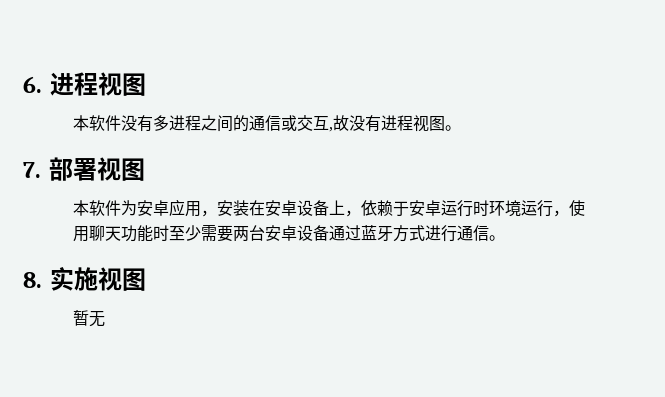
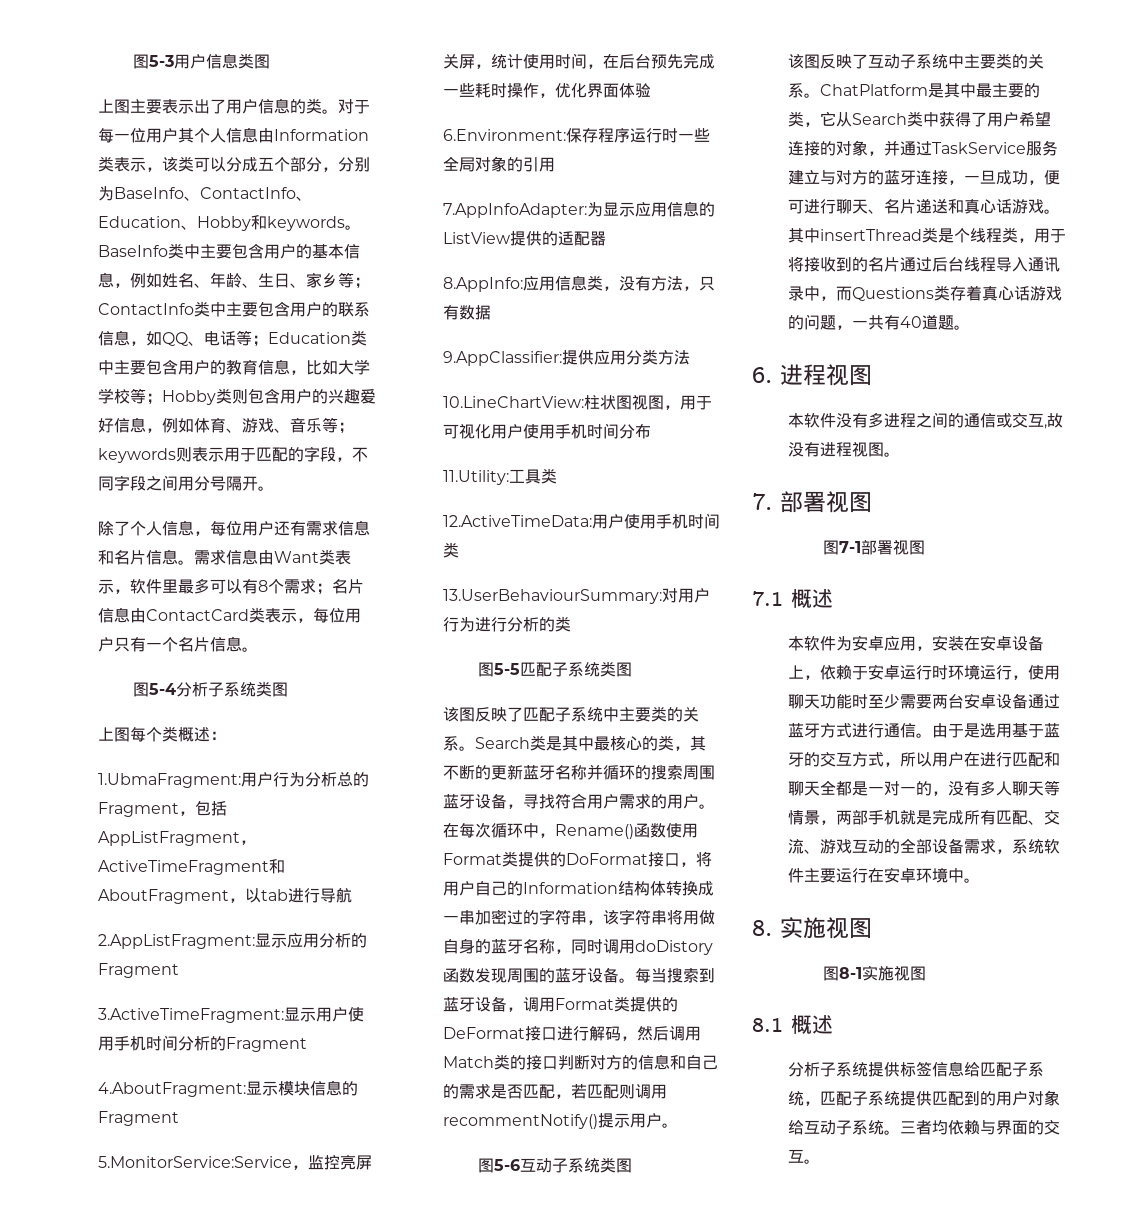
(23, 84) none -> [133,53,271,69] [97,98,370,114] [97,127,369,143] [97,156,370,172] [97,186,312,201] [97,215,361,231] [97,243,360,259] [97,272,370,289] [97,301,370,317] [97,330,367,347] [97,359,370,375] [97,388,376,405] [97,417,354,434] [97,446,368,463] [97,475,274,491] [97,520,370,536] [97,549,351,565] [97,578,364,595] [97,607,361,623] [97,636,258,652] [133,681,289,697] [97,726,226,742] [97,772,369,788] [97,800,227,817] [97,831,256,846] [97,859,285,875] [97,887,352,904] [97,933,367,949] [97,963,179,978] [97,1007,364,1023] [97,1035,307,1052] [97,1080,358,1097] [97,1111,179,1126] [97,1155,372,1170] [442,53,715,69] [442,83,651,98] [442,128,710,143] [442,156,555,172] [442,201,715,218] [442,231,606,246] [442,275,715,292] [442,305,491,320] [442,349,690,366] [442,394,712,410] [442,423,651,439] [442,468,557,485] [442,513,720,529] [442,542,459,558] [442,588,710,604] [442,616,571,632] [478,661,633,677] [442,706,699,722] [442,735,706,751] [442,764,715,780] [442,793,715,809] [442,822,698,839] [442,851,712,867] [442,881,714,896] [442,909,715,925] [442,938,713,955] [442,967,715,983] [442,996,678,1012] [442,1026,701,1041] [442,1054,718,1070] [442,1083,667,1099] [442,1113,678,1129] [478,1157,633,1173] [787,53,1044,69] [787,83,1040,98] [787,111,1051,127] [787,140,1058,156] [787,170,1060,185] [787,198,1060,214] [787,227,1066,243] [787,256,1060,272] [787,285,1062,301] [787,314,970,330] 图5-3用户信息类图 // 上图主要表示出了用户信息的类。对于每一位用户其个人信息由Information类表示，该类可以分成五个部分，分别为BaseInfo、ContactInfo、Education、Hobby和keywords。BaseInfo类中主要包含用户的基本信息，例如姓名、年龄、生日、家乡等；ContactInfo类中主要包含用户的联系信息，如QQ、电话等；Education类中主要包含用户的教育信息，比如大学学校等；Hobby类则包含用户的兴趣爱好信息，例如体育、游戏、音乐等；keywords则表示用于匹配的字段，不同字段之间用分号隔开。 // 除了个人信息，每位用户还有需求信息和名片信息。需求信息由Want类表示，软件里最多可以有8个需求；名片信息由ContactCard类表示，每位用户只有一个名片信息。 // 图5-4分析子系统类图 // 上图每个类概述： // 1.UbmaFragment:用户行为分析总的Fragment，包括AppListFragment，ActiveTimeFragment和AboutFragment，以tab进行导航 // 2.AppListFragment:显示应用分析的Fragment // 3.ActiveTimeFragment:显示用户使用手机时间分析的Fragment // 4.AboutFragment:显示模块信息的Fragment // 5.MonitorService:Service，监控亮屏关屏，统计使用时间，在后台预先完成一些耗时操作，优化界面体验 // 6.Environment:保存程序运行时一些全局对象的引用 // 7.AppInfoAdapter:为显示应用信息的ListView提供的适配器 // 8.AppInfo:应用信息类，没有方法，只有数据 // 9.AppClassifier:提供应用分类方法 // 10.LineChartView:柱状图视图，用于可视化用户使用手机时间分布 // 11.Utility:工具类 // 12.ActiveTimeData:用户使用手机时间类 // 13.UserBehaviourSummary:对用户行为进行分析的类 // 图5-5匹配子系统类图 // 该图反映了匹配子系统中主要类的关系。Search类是其中最核心的类，其不断的更新蓝牙名称并循环的搜索周围蓝牙设备，寻找符合用户需求的用户。在每次循环中，Rename()函数使用Format类提供的DoFormat接口，将用户自己的Information结构体转换成一串加密过的字符串，该字符串将用做自身的蓝牙名称，同时调用doDistory函数发现周围的蓝牙设备。每当搜索到蓝牙设备，调用Format类提供的DeFormat接口进行解码，然后调用Match类的接口判断对方的信息和自己的需求是否匹配，若匹配则调用recommentNotify()提示用户。 // 图5-6互动子系统类图 // 该图反映了互动子系统中主要类的关系。ChatPlatform是其中最主要的类，它从Search类中获得了用户希望连接的对象，并通过TaskService服务建立与对方的蓝牙连接，一旦成功，便可进行聊天、名片递送和真心话游戏。其中insertThread类是个线程类，用于将接收到的名片通过后台线程导入通讯录中，而Questions类存着真心话游戏的问题，一共有40道题。 //
(145, 169) none -> [823,539,926,555] [752,589,833,608] // 图7-1部署视图 // 7.1概述
[23,267,146,291] [72,310,105,327] // 8.实施视图 // 暂无 -> [931,723,1060,738] [787,752,1060,767] [787,780,1060,796] [787,809,1060,825] [787,838,1060,854] [787,867,980,883] [752,917,872,939] [823,965,927,981] [752,1015,833,1034] [787,1061,1044,1077] [787,1090,1060,1106] [787,1119,1060,1135] [787,1149,820,1164] 由于是选用基于蓝牙的交互方式，所以用户在进行匹配和聊天全都是一对一的，没有多人聊天等情景，两部手机就是完成所有匹配、交流、游戏互动的全部设备需求，系统软件主要运行在安卓环境中。 // 8.实施视图 // 图8-1实施视图 // 8.1概述 // 分析子系统提供标签信息给匹配子系统，匹配子系统提供匹配到的用户对象给互动子系统。三者均依赖与界面的交互。

